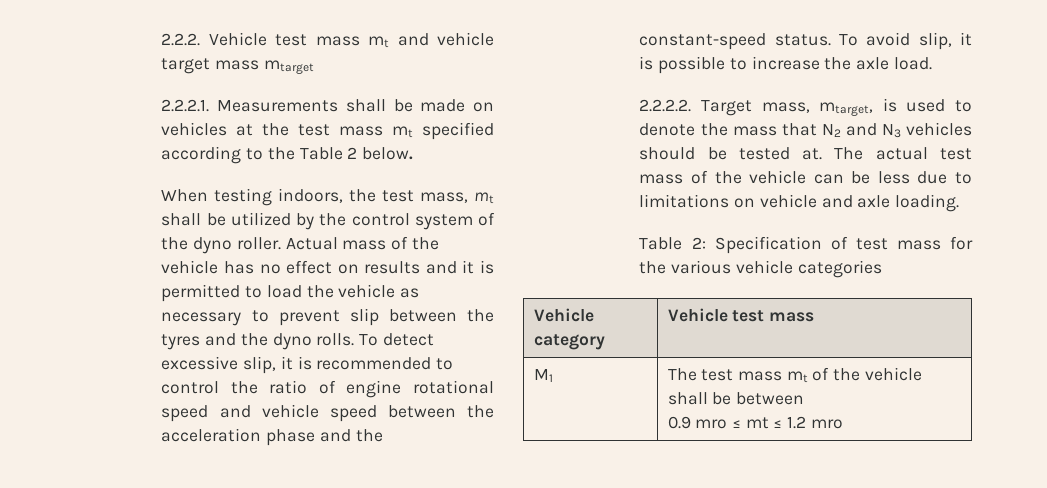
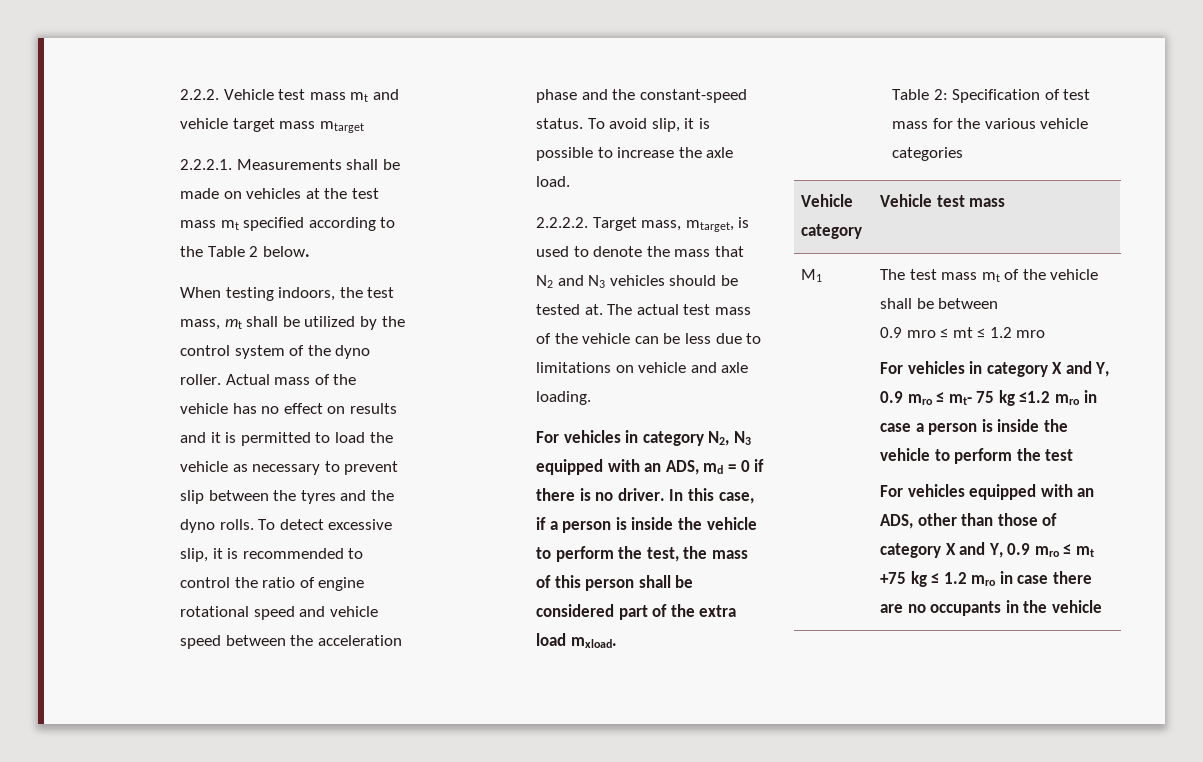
(960, 203) none -> [536,430,752,446] [536,459,765,475] [536,488,754,504] [536,517,757,533] [536,546,749,562] [536,575,694,591] [536,604,737,620] [536,633,617,648] // For vehicles in category N2, N3 equipped with an ADS, md = 0 if there is no driver. In this case, if a person is inside the vehicle to perform the test, the mass of this person shall be considered part of the extra load mxload.
(843, 424) none -> [879,361,1110,377] [879,390,1097,406] [879,419,1068,435] [879,448,1074,464] [879,484,1095,500] [879,513,1058,529] [879,542,1095,558] [879,571,1093,587] [879,600,1102,616] // For vehicles in category X and Y, 0.9 mro ≤ mt- 75 kg ≤1.2 mro in case a person is inside the vehicle to perform the test // For vehicles equipped with an ADS, other than those of category X and Y, 0.9 mro ≤ mt +75 kg ≤ 1.2 mro in case there are no occupants in the vehicle

